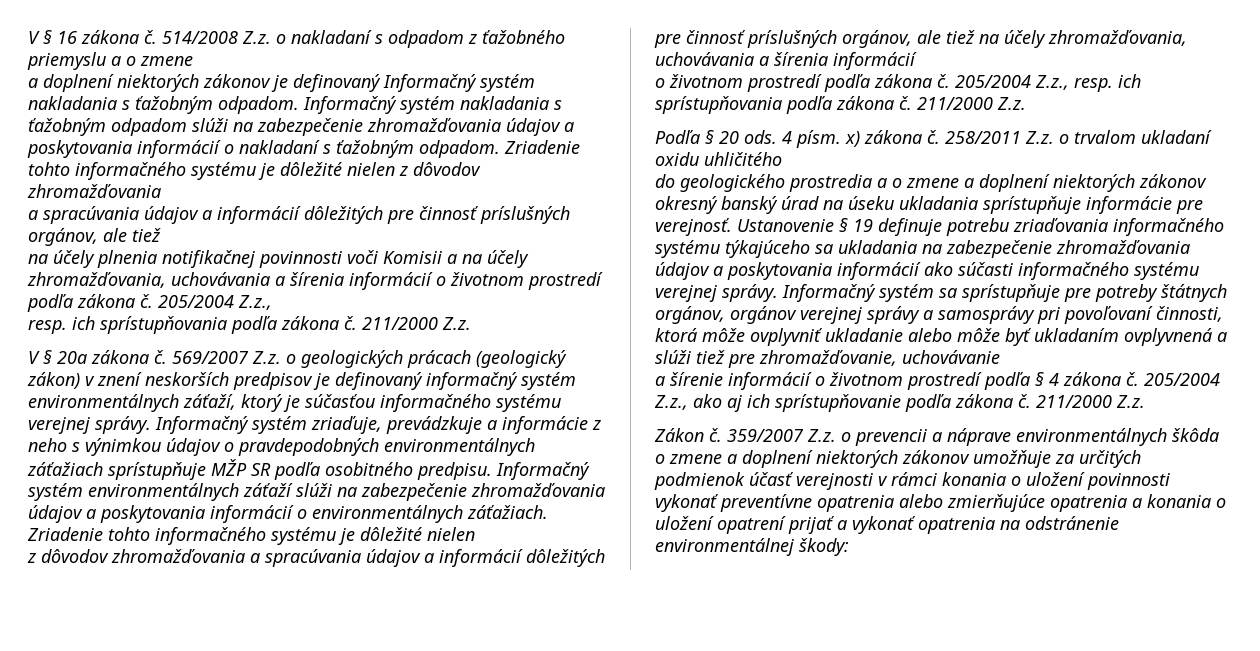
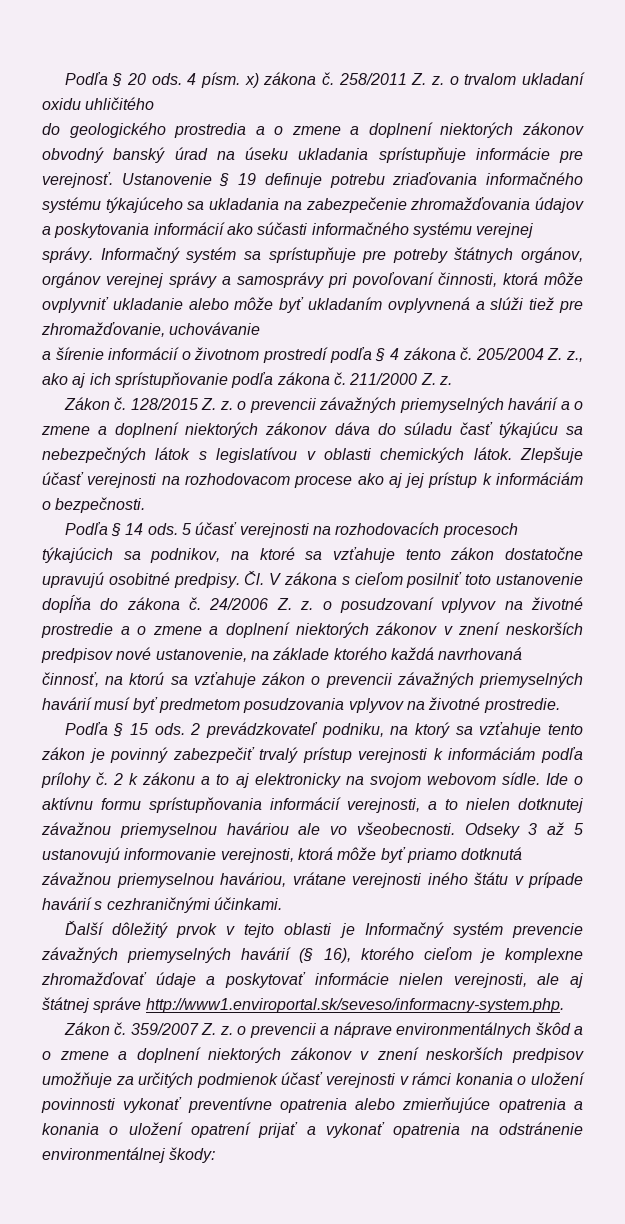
[28,30,565,48] [27,52,193,70] [28,74,535,92] [28,96,562,114] [28,118,574,136] [27,140,580,158] [28,162,481,180] [27,184,161,198] [28,206,570,224] [28,228,161,246] [28,250,529,268] [27,272,603,290] [27,294,272,312] [28,316,471,334] [28,350,567,368] [27,372,576,390] [28,394,561,412] [28,416,601,434] [28,438,535,456] [27,459,590,480] [28,483,605,501] [28,505,548,523] [27,527,475,545] [27,549,605,567] [654,30,1187,48] [655,52,917,70] [655,74,1141,92] [655,96,1026,114] V § 16 zákona č. 514/2008 Z.z. o nakladaní s odpadom z ťažobného priemyslu a o zmene // a doplnení niektorých zákonov je definovaný Informačný systém nakladania s ťažobným odpadom. Informačný systém nakladania s ťažobným odpadom slúži na zabezpečenie zhromažďovania údajov a poskytovania informácií o nakladaní s ťažobným odpadom. Zriadenie tohto informačného systému je dôležité nielen z dôvodov zhromažďovania // a spracúvania údajov a informácií dôležitých pre činnosť príslušných orgánov, ale tiež // na účely plnenia notifikačnej povinnosti voči Komisii a na účely zhromažďovania, uchovávania a šírenia informácií o životnom prostredí podľa zákona č. 205/2004 Z.z., // resp. ich sprístupňovania podľa zákona č. 211/2000 Z.z. // V § 20a zákona č. 569/2007 Z.z. o geologických prácach (geologický zákon) v znení neskorších predpisov je definovaný informačný systém environmentálnych záťaží, ktorý je súčasťou informačného systému verejnej správy. Informačný systém zriaďuje, prevádzkuje a informácie z neho s výnimkou údajov o pravdepodobných environmentálnych záťažiach sprístupňuje MŽP SR podľa osobitného predpisu. Informačný systém environmentálnych záťaží slúži na zabezpečenie zhromažďovania údajov a poskytovania informácií o environmentálnych záťažiach. Zriadenie tohto informačného systému je dôležité nielen // z dôvodov zhromažďovania a spracúvania údajov a informácií dôležitých pre činnosť príslušných orgánov, ale tiež na účely zhromažďovania, uchovávania a šírenia informácií // o životnom prostredí podľa zákona č. 205/2004 Z.z., resp. ich sprístupňovania podľa zákona č. 211/2000 Z.z. // -> (64, 78) none
[1025,131,1054,144] Z.z. -> [411,73,444,85] Z. z.
[655,196,718,214] okresný -> [42,147,104,163] obvodný
[654,395,688,410] Z.z., -> [547,348,584,362] Z. z.,
[1116,395,1145,408] [654,428,1219,446] [655,450,970,468] Z.z. // Zákon č. 359/2007 Z.z. o prevencii a náprave environmentálnych škôda o zmene a doplnení niektorých zákonov -> [420,373,452,385] [63,397,583,413] [41,422,584,438] [42,447,583,463] [42,472,584,488] [42,497,146,513] [64,522,518,538] [42,547,583,563] [42,571,584,588] [42,595,584,613] [41,622,583,638] [41,647,523,663] [42,672,583,688] [42,697,560,713] [64,722,584,738] [41,747,583,763] [41,772,583,788] [42,797,583,813] [41,822,583,838] [42,847,523,863] [41,872,583,888] [42,897,282,913] [64,921,583,938] [41,947,583,963] [41,972,583,988] [42,997,564,1013] [63,1022,584,1038] [42,1047,584,1063] Z. z. // Zákon č. 128/2015 Z. z. o prevencii závažných priemyselných havárií a o zmene a doplnení niektorých zákonov dáva do súladu časť týkajúcu sa nebezpečných látok s legislatívou v oblasti chemických látok. Zlepšuje účasť verejnosti na rozhodovacom procese ako aj jej prístup k informáciám o bezpečnosti. // Podľa § 14 ods. 5 účasť verejnosti na rozhodovacích procesoch týkajúcich sa podnikov, na ktoré sa vzťahuje tento zákon dostatočne upravujú osobitné predpisy. Čl. V zákona s cieľom posilniť toto ustanovenie dopĺňa do zákona č. 24/2006 Z. z. o posudzovaní vplyvov na životné prostredie a o zmene a doplnení niektorých zákonov v znení neskorších predpisov nové ustanovenie, na základe ktorého každá navrhovaná činnosť, na ktorú sa vzťahuje zákon o prevencii závažných priemyselných havárií musí byť predmetom posudzovania vplyvov na životné prostredie. // Podľa § 15 ods. 2 prevádzkovateľ podniku, na ktorý sa vzťahuje tento zákon je povinný zabezpečiť trvalý prístup verejnosti k informáciám podľa prílohy č. 2 k zákonu a to aj elektronicky na svojom webovom sídle. Ide o aktívnu formu sprístupňovania informácií verejnosti, a to nielen dotknutej závažnou priemyselnou haváriou ale vo všeobecnosti. Odseky 3 až 5 ustanovujú informovanie verejnosti, ktorá môže byť priamo dotknutá závažnou priemyselnou haváriou, vrátane verejnosti iného štátu v prípade havárií s cezhraničnými účinkami. // Ďalší dôležitý prvok v tejto oblasti je Informačný systém prevencie závažných priemyselných havárií (§ 16), ktorého cieľom je komplexne zhromažďovať údaje a poskytovať informácie nielen verejnosti, ale aj štátnej správe http://www1.enviroportal.sk/seveso/informacny-system.php. // Zákon č. 359/2007 Z. z. o prevencii a náprave environmentálnych škôd a o zmene a doplnení niektorých zákonov v znení neskorších predpisov

